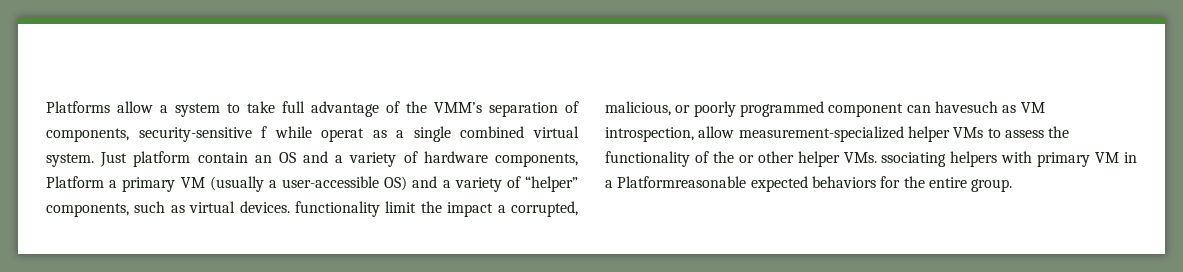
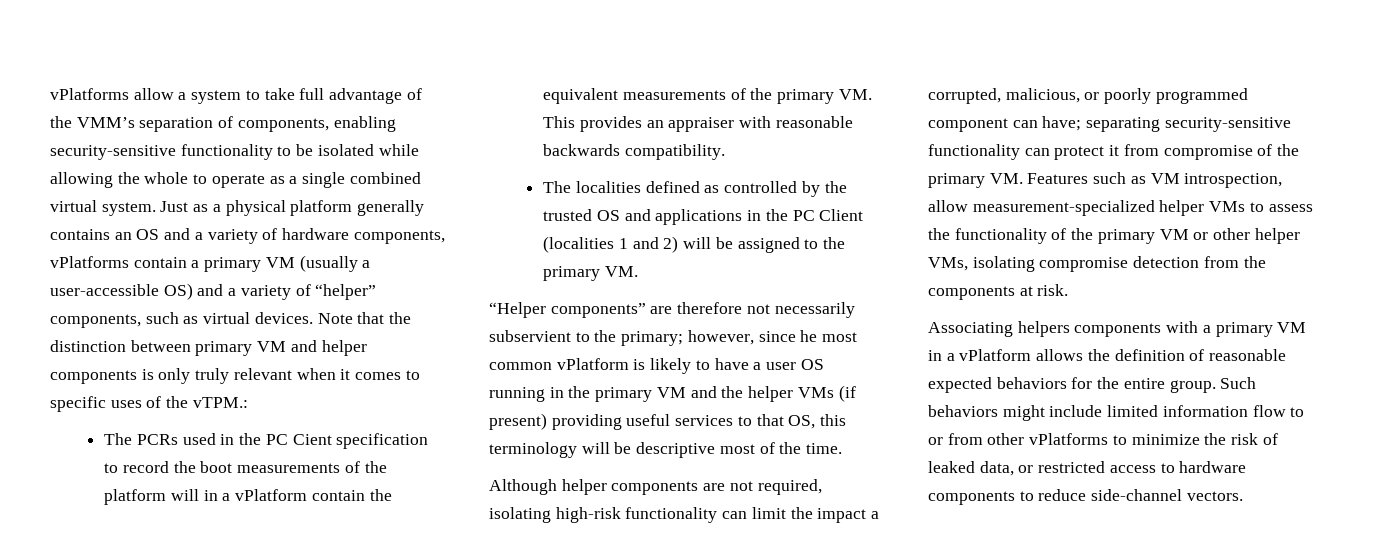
[46,101,110,113] Platforms -> [50,88,129,100] vPlatforms
[138,126,365,142] security-sensitive f while operat -> [333,116,396,132] [50,144,419,160] [50,172,265,188] enabling security-sensitive functionality to be isolated while allowing the whole to operate
[133,151,248,167] platform contain -> [193,200,425,216] [50,229,110,240] as a physical platform generally contains
[46,176,104,188] Platform -> [50,256,187,268] vPlatforms contain
[295,201,380,217] functionality -> [317,312,412,324] [50,340,367,356] [50,368,420,384] [50,396,248,412] [104,433,429,449] [104,461,387,473] [104,489,392,505] [543,88,872,104] [543,116,853,132] [543,144,725,160] [543,181,847,197] [543,209,864,225] [543,236,845,253] [543,266,638,281] [489,302,855,318] [489,330,858,346] [489,358,824,374] [489,385,856,402] [489,413,847,430] [489,442,843,458] [489,479,822,495] [489,507,748,523] Note that the distinction between primary VM and helper components is only truly relevant when it comes to specific uses of the vTPM.: // The PCRs used in the PC Cient specification to record the boot measurements of the platform will in a vPlatform contain the equivalent measurements of the primary VM. This provides an appraiser with reasonable backwards compatibility. // The localities defined as controlled by the trusted OS and applications in the PC Client (localities 1 and 2) will be assigned to the primary VM. // “Helper components” are therefore not necessarily subservient to the primary; however, since he most common vPlatform is likely to have a user OS running in the primary VM and the helper VMs (if present) providing useful services to that OS, this terminology will be descriptive most of the time. // Although helper components are not required, isolating high-risk functionality can
[934,101,998,113] havesuch -> [1042,116,1291,132] [928,144,1300,160] [928,172,1127,188] have; separating security-sensitive functionality can protect it from compromise of the primary VM. Features such
(734, 157) none -> [1097,229,1189,244] primary VM
[843,151,1137,167] [605,176,747,188] VMs. ssociating helpers with primary VM in a Platformreasonable -> [928,256,1266,272] [928,284,1069,300] [928,321,1307,337] [928,349,1287,361] VMs, isolating compromise detection from the components at risk. // Associating helpers components with a primary VM in a vPlatform allows the definition of reasonable
(1013, 185) none -> [1220,377,1257,389] [928,405,1305,421] [928,433,1278,445] [928,461,1247,476] [928,489,1243,505] Such behaviors might include limited information flow to or from other vPlatforms to minimize the risk of leaked data, or restricted access to hardware components to reduce side-channel vectors.

